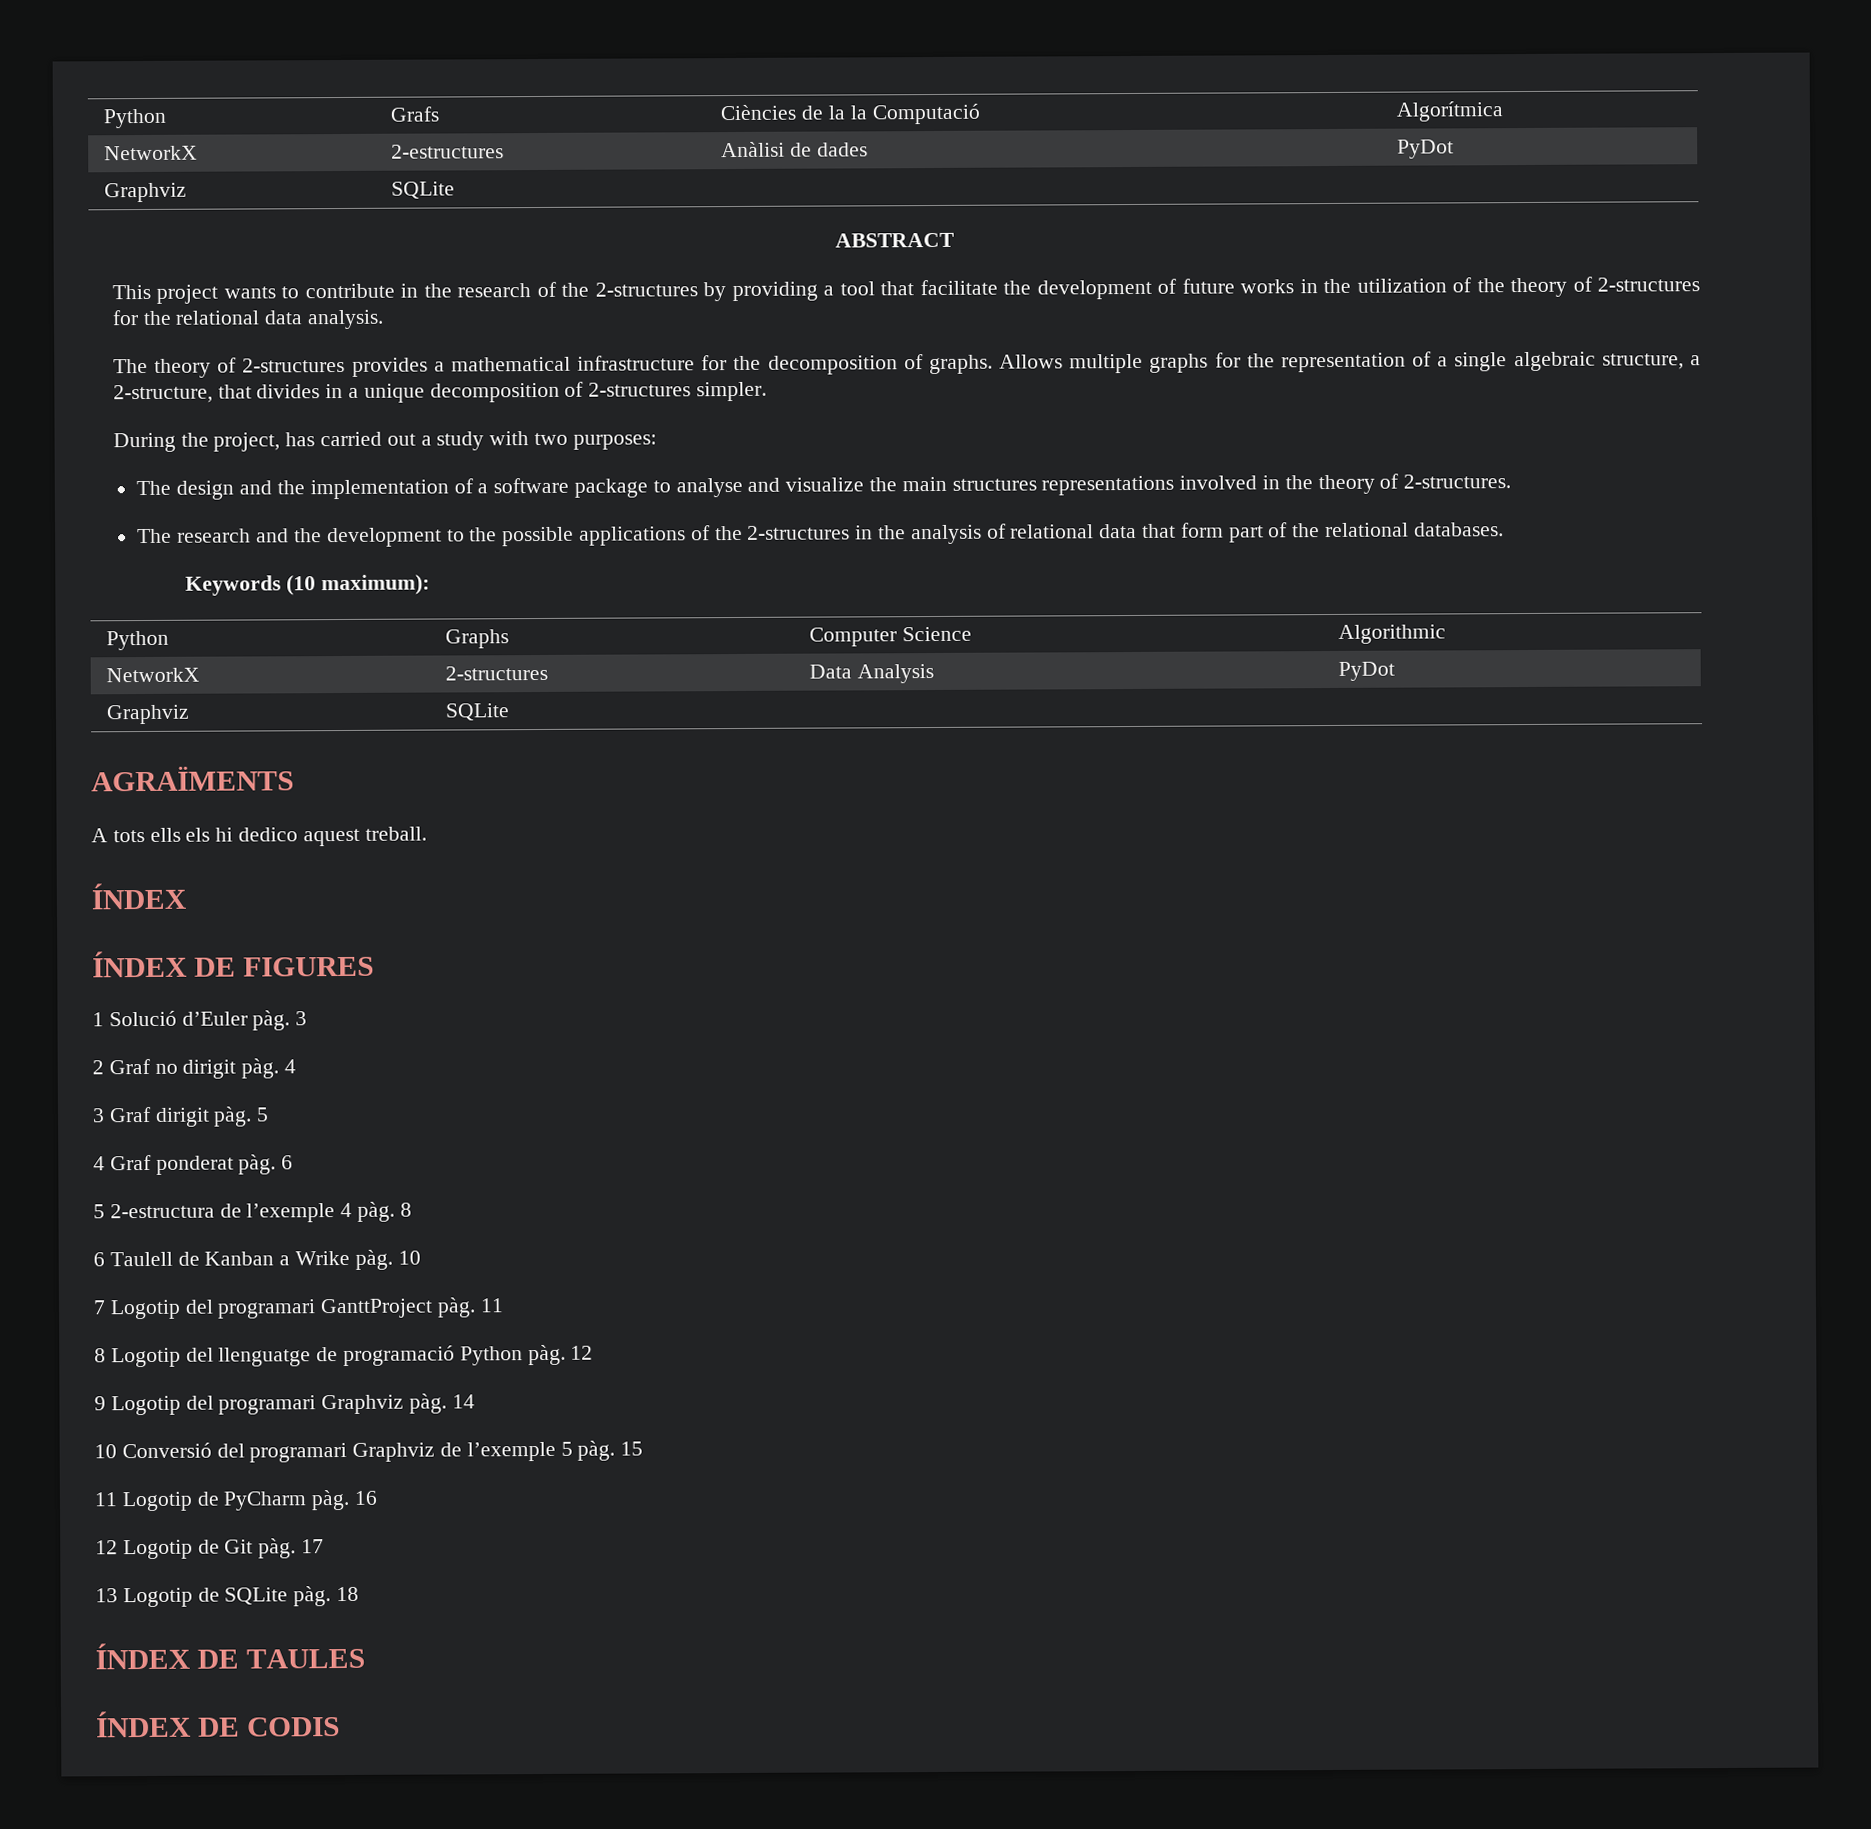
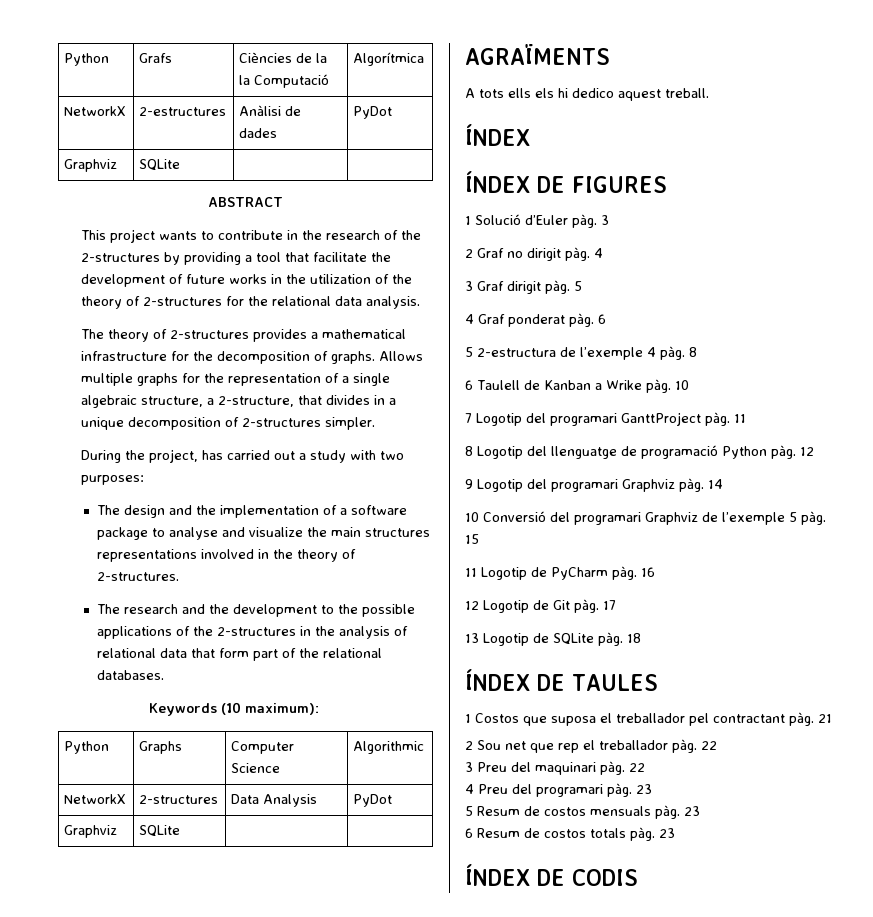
(365, 1658) none -> [465,712,832,726] [465,739,717,753] [465,761,645,775] [465,783,652,797] [465,805,700,819] [465,827,675,841] // 1 Costos que suposa el treballador pel contractant pàg. 21 // 2 Sou net que rep el treballador pàg. 22 // 3 Preu del maquinari pàg. 22 // 4 Preu del programari pàg. 23 // 5 Resum de costos mensuals pàg. 23 // 6 Resum de costos totals pàg. 23

